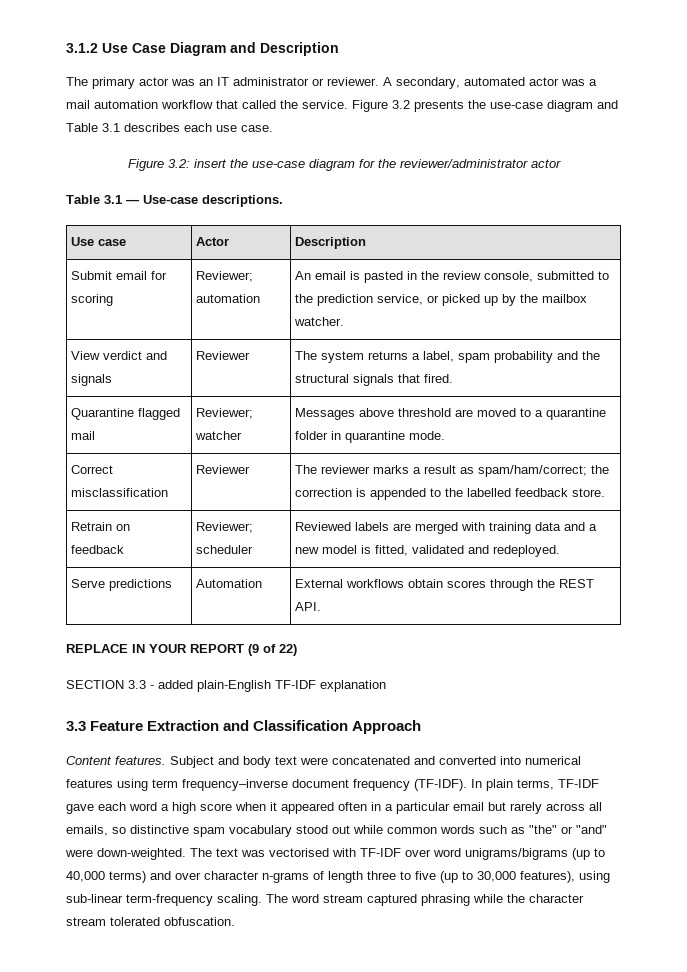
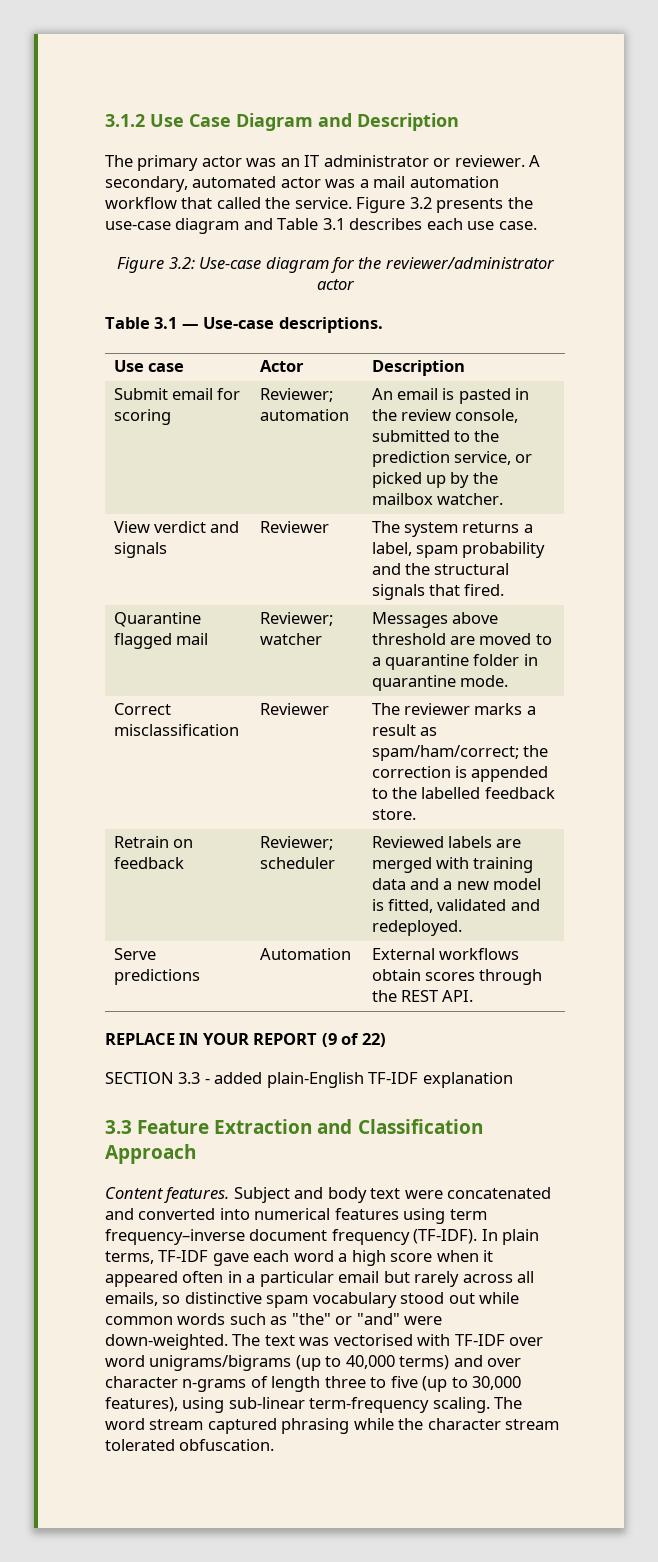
[193,159,305,168] insert the use-case -> [199,257,262,269] Use-case

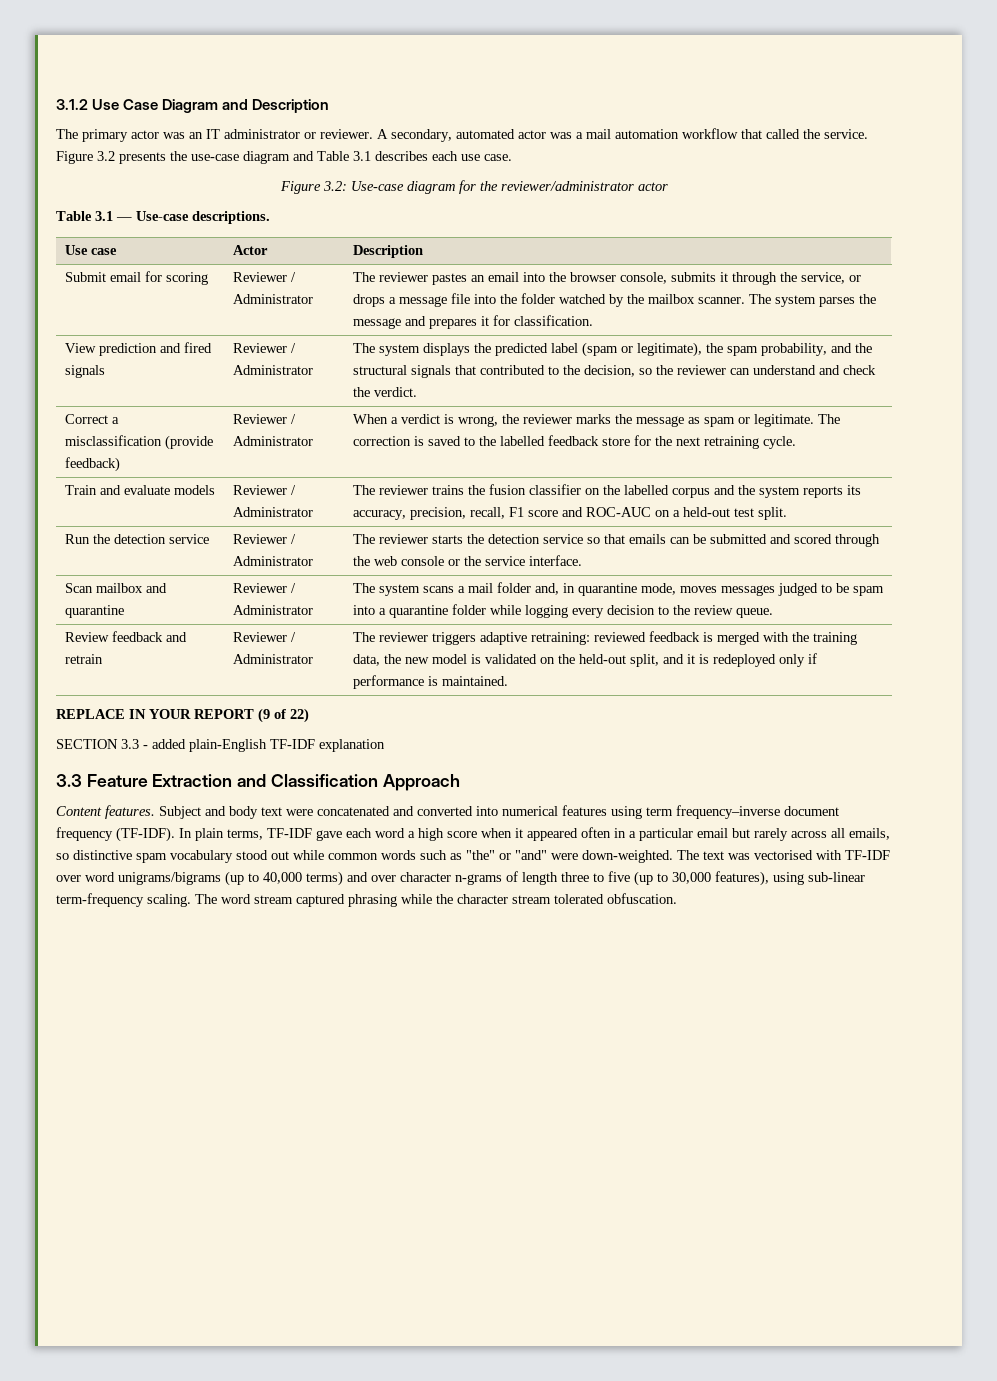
[259,388,333,402] [259,409,349,421] [371,388,530,404] [371,409,519,423] [371,430,500,442] [371,451,533,467] [371,472,498,488] [371,493,503,505] [113,521,240,533] Reviewer; automation | An email is pasted in the review console, submitted to the prediction service, or picked up by the mailbox watcher. // View verdict and -> [232,272,296,282] [232,294,313,304] [352,272,861,285] [352,293,876,307] [352,315,593,329] [64,342,212,356] Reviewer / Administrator | The reviewer pastes an email into the browser console, submits it through the service, or drops a message file into the folder watched by the mailbox scanner. The system parses the message and prepares it for classification. // View prediction and fired
[371,521,533,537] [371,542,546,558] | The system returns a label, spam probability -> [290,343,296,353] [232,365,313,375] [352,342,827,357] / Administrator | The system displays the predicted label (spam or legitimate), the spam probability,
[464,584,505,596] [113,612,201,627] [113,633,208,649] [259,612,333,626] [259,633,322,645] [371,612,498,628] [371,633,552,645] [371,654,538,670] [371,675,508,691] fired. // Quarantine flagged mail | Reviewer; watcher | Messages above threshold are moved to a quarantine folder in quarantine mode. -> [479,365,876,377] [352,387,417,397] contributed to the decision, so the reviewer can understand and check the verdict.
(171, 709) none -> [111,417,119,424] a
[259,703,329,715] [371,703,536,715] [371,724,437,736] [371,745,548,761] | Reviewer | The reviewer marks a result as spam/ham/correct; the -> [164,435,213,450] [64,457,120,472] [232,414,296,424] [232,436,313,446] [352,414,840,427] (provide feedback) | Reviewer / Administrator | When a verdict is wrong, the reviewer marks the message as spam or legitimate. The
[471,766,549,782] appended -> [427,436,461,446] saved
[371,809,416,820] [113,836,193,848] [113,857,184,869] [259,836,333,850] [259,857,335,869] [371,836,522,848] [371,857,534,873] [371,878,542,890] [371,899,540,913] [371,920,462,936] [113,948,156,960] [113,969,200,985] [259,948,351,960] [371,948,519,960] [371,969,543,985] [371,990,474,1002] store. // Retrain on feedback | Reviewer; scheduler | Reviewed labels are merged with training data and a new model is fitted, validated and redeployed. // Serve predictions | Automation | External workflows obtain scores through the REST API. -> [601,435,796,449] [64,485,215,495] [232,485,296,495] [232,507,313,517] [352,484,861,498] [352,507,787,520] [64,534,209,544] [232,534,296,544] [232,556,313,566] [352,534,880,547] [352,555,582,566] [64,583,167,593] [64,605,124,618] [232,583,296,593] [232,605,313,615] [352,582,884,596] [352,604,773,618] [64,631,187,642] [64,654,103,664] [232,632,296,642] [232,654,313,664] [352,631,857,645] [352,653,817,667] [352,675,508,689] store for the next retraining cycle. // Train and evaluate models | Reviewer / Administrator | The reviewer trains the fusion classifier on the labelled corpus and the system reports its accuracy, precision, recall, F1 score and ROC-AUC on a held-out test split. // Run the detection service | Reviewer / Administrator | The reviewer starts the detection service so that emails can be submitted and scored through the web console or the service interface. // Scan mailbox and quarantine | Reviewer / Administrator | The system scans a mail folder and, in quarantine mode, moves messages judged to be spam into a quarantine folder while logging every decision to the review queue. // Review feedback and retrain | Reviewer / Administrator | The reviewer triggers adaptive retraining: reviewed feedback is merged with the training data, the new model is validated on the held-out split, and it is redeployed only if performance is maintained.

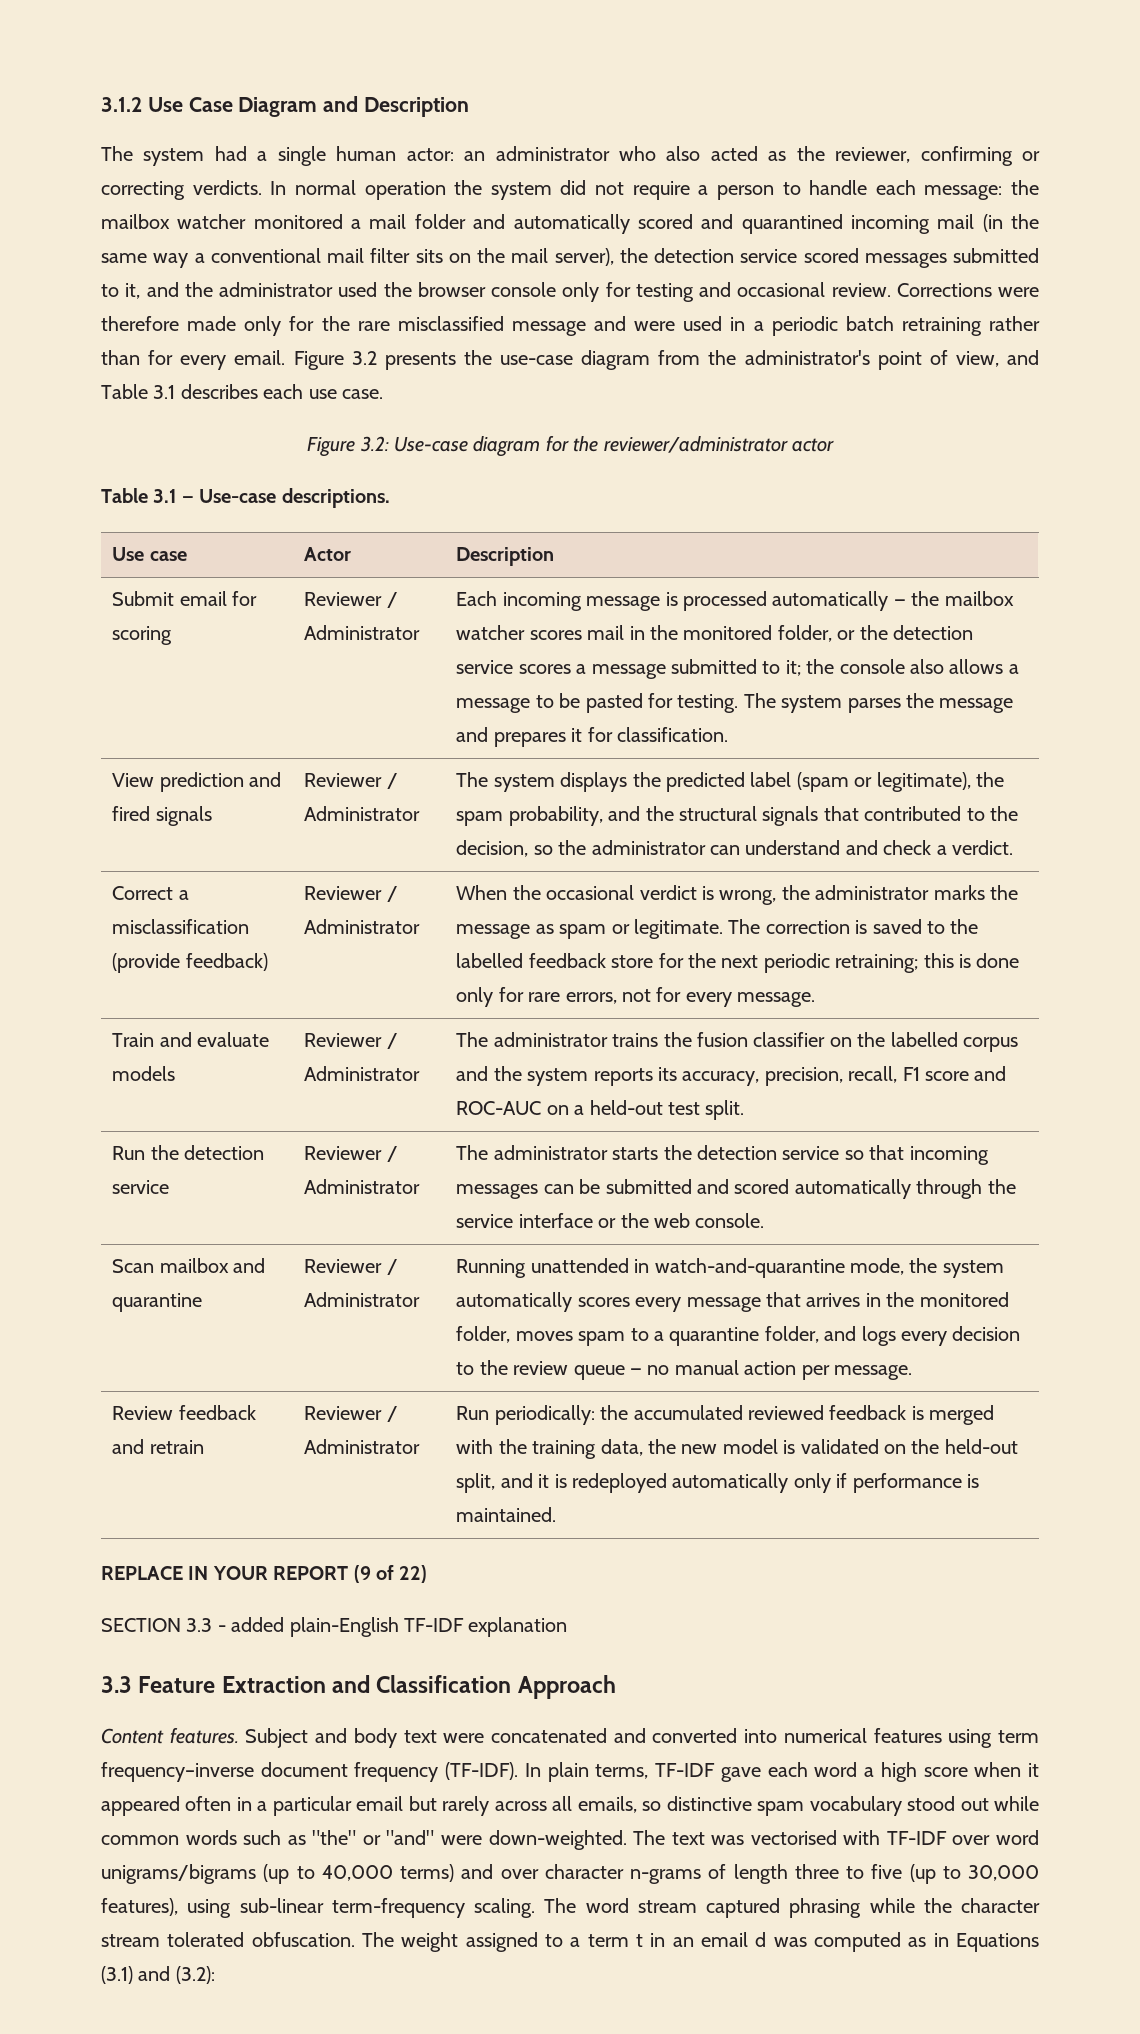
[82,128,868,142] primary actor was an IT administrator or reviewer. A secondary, automated actor was a mail automation workflow that called the service. -> [143,146,1040,166] [101,180,1039,200] [101,214,1039,234] [101,248,1039,268] [101,282,1039,302] [101,316,1040,336] [101,350,286,370] system had a single human actor: an administrator who also acted as the reviewer, confirming or correcting verdicts. In normal operation the system did not require a person to handle each message: the mailbox watcher monitored a mail folder and automatically scored and quarantined incoming mail (in the same way a conventional mail filter sits on the mail server), the detection service scored messages submitted to it, and the administrator used the browser console only for testing and occasional review. Corrections were therefore made only for the rare misclassified message and were used in a periodic batch retraining rather than for every email.
(290, 157) none -> [658,350,999,370] from the administrator's point of view,
[352,272,861,285] [352,293,745,307] The reviewer pastes an email into the browser console, submits it through the service, or drops a message file into the folder watched by the mailbox scanner. -> [456,591,1014,611] [456,625,973,642] [456,659,1019,679] [456,693,739,713] Each incoming message is processed automatically — the mailbox watcher scores mail in the monitored folder, or the detection service scores a message submitted to it; the console also allows a message to be pasted for testing.
[676,365,726,375] reviewer -> [591,840,706,855] administrator
[352,387,370,397] the -> [936,845,947,855] a
[390,417,398,424] a -> [512,885,635,900] the occasional
[522,414,572,424] reviewer -> [815,885,930,900] administrator
[703,436,796,449] retraining cycle. -> [763,953,1020,973] [456,987,816,1007] periodic retraining; this is done only for rare errors, not for every message.
[378,485,428,495] reviewer -> [493,1032,608,1047] administrator
[378,534,428,544] reviewer -> [493,1145,608,1160] administrator
[628,534,666,544] emails -> [909,1146,989,1165] [456,1184,539,1199] incoming messages
[834,534,880,547] [352,555,582,566] through the web console or the service interface. -> [794,1179,1016,1199] [456,1213,765,1228] automatically through the service interface or the web console.
[352,582,884,596] [352,604,568,618] The system scans a mail folder and, in quarantine mode, moves messages judged to be spam into a quarantine folder while logging -> [456,1258,1004,1278] [456,1292,1009,1312] [456,1326,896,1346] Running unattended in watch-and-quarantine mode, the system automatically scores every message that arrives in the monitored folder, moves spam to a quarantine folder, and logs
[735,608,773,618] queue. -> [573,1360,912,1380] queue — no manual action per message.
[352,632,590,645] The reviewer triggers adaptive retraining: -> [456,1405,743,1425] Run periodically: the accumulated
(776, 660) none -> [672,1473,789,1493] automatically
(677, 898) none -> [362,1932,1040,1952] [101,1966,215,1984] The weight assigned to a term t in an email d was computed as in Equations (3.1) and (3.2):

